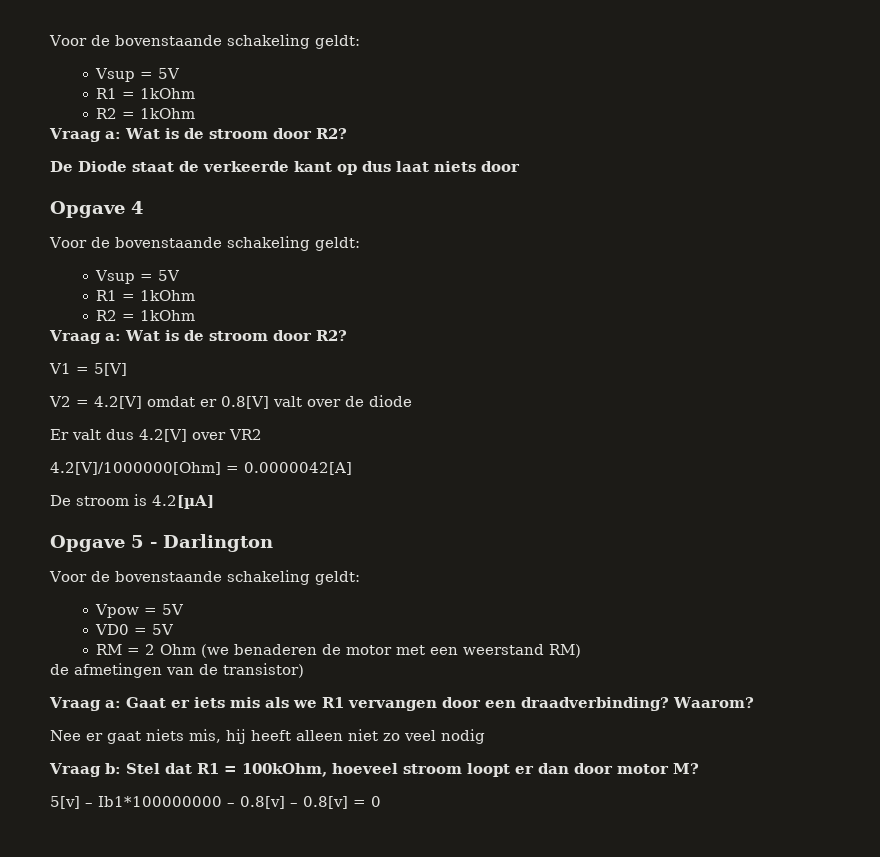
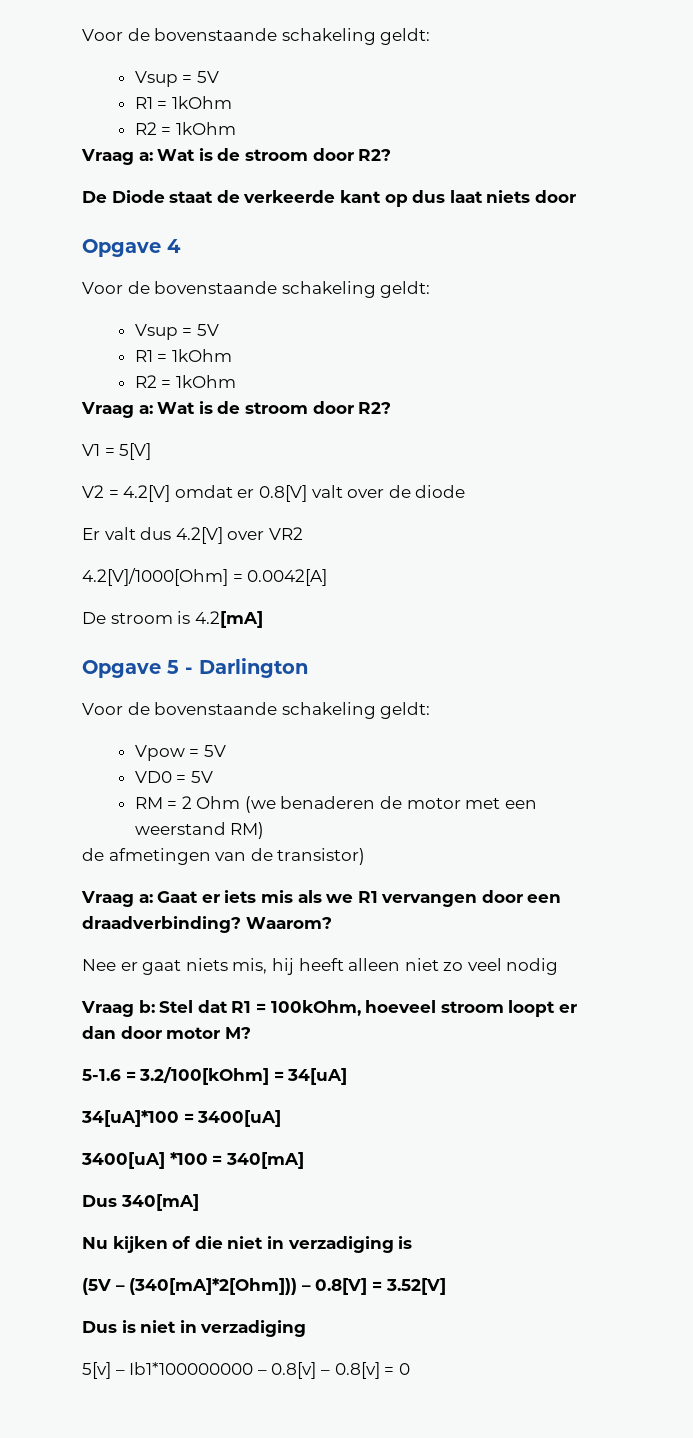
[50,462,352,475] 4.2[V]/1000000[Ohm] = 0.0000042[A] -> [82,568,328,586] 4.2[V]/1000[Ohm] = 0.0042[A]
[152,495,214,509] 4.2[µA] -> [194,611,263,628] 4.2[mA]
(699, 768) none -> [82,1067,348,1085] [81,1110,282,1127] [81,1152,304,1169] [82,1194,199,1211] [82,1236,413,1253] [82,1278,446,1295] [82,1320,307,1337] // 5-1.6 = 3.2/100[kOhm] = 34[uA] // 34[uA]*100 = 3400[uA] // 3400[uA] *100 = 340[mA] // Dus 340[mA] // Nu kijken of die niet in verzadiging is // (5V – (340[mA]*2[Ohm])) – 0.8[V] = 3.52[V] // Dus is niet in verzadiging

